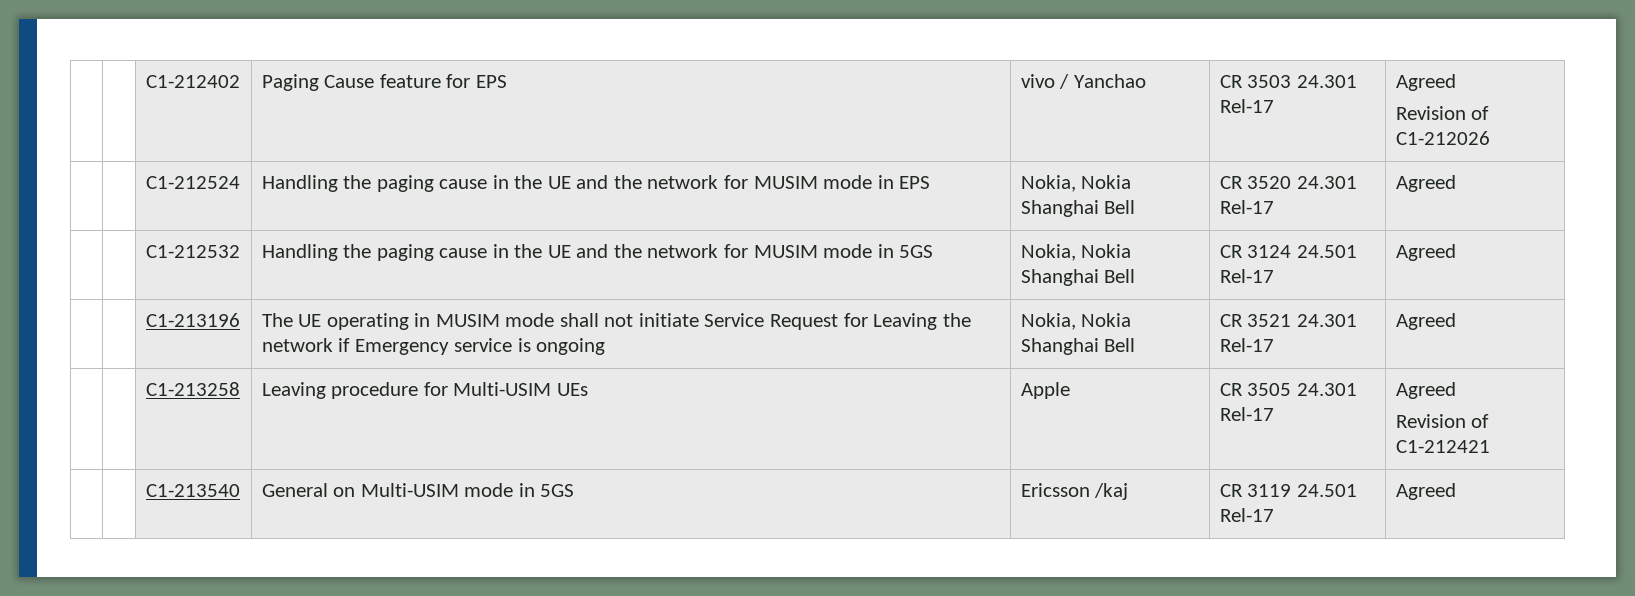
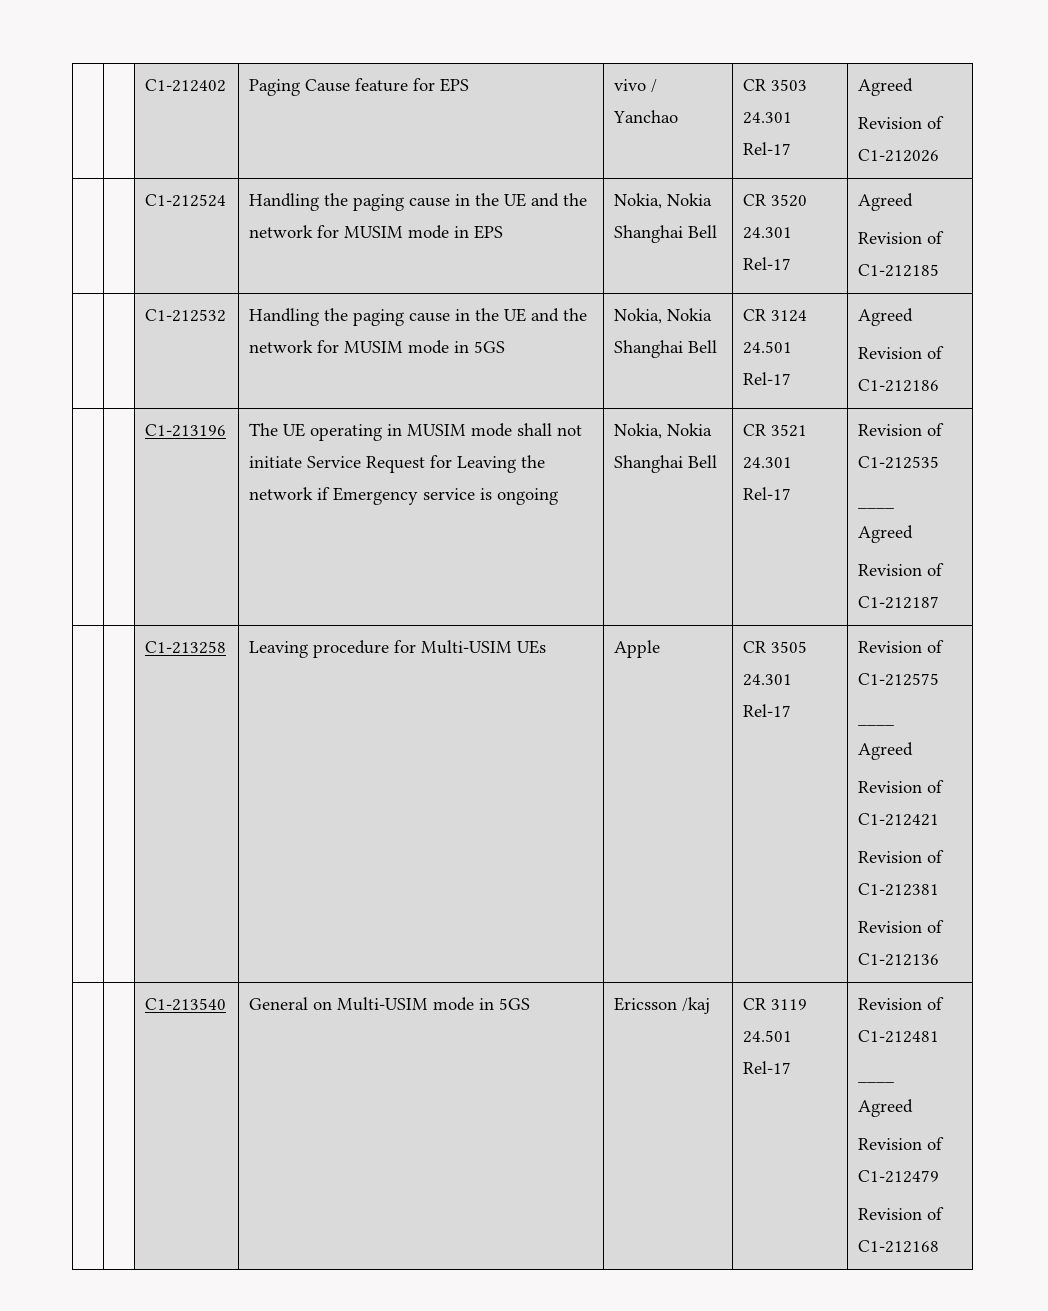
(1456, 183) none -> [857,231,944,244] [857,264,939,277] // Revision of C1-212185
(1456, 252) none -> [857,346,944,359] [857,379,939,392] // Revision of C1-212186
[1395,313,1456,330] Agreed -> [857,423,944,436] [857,456,939,469] [857,506,894,509] [857,525,913,543] [857,563,944,576] [857,596,939,609] Revision of C1-212535 // ____ // Agreed // Revision of C1-212187
(1274, 414) none -> [857,640,944,653] [857,673,939,686] [857,723,894,726] Revision of C1-212575 // ____ //
(1490, 446) none -> [857,850,944,863] [857,883,939,896] [857,920,944,933] [857,953,939,966] // Revision of C1-212381 // Revision of C1-212136
[1395,483,1456,500] Agreed -> [857,997,944,1010] [857,1030,939,1043] [857,1080,894,1083] [857,1099,913,1117] [857,1137,944,1150] [857,1170,939,1183] [857,1207,944,1220] [857,1240,939,1253] Revision of C1-212481 // ____ // Agreed // Revision of C1-212479 // Revision of C1-212168

